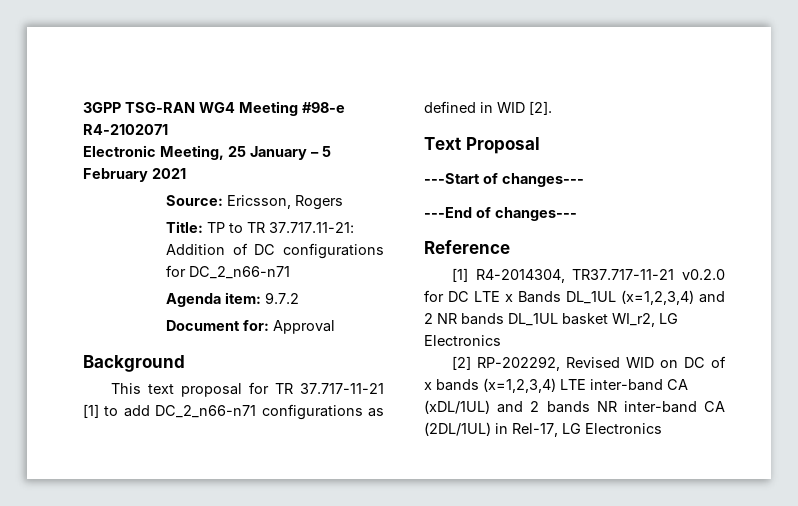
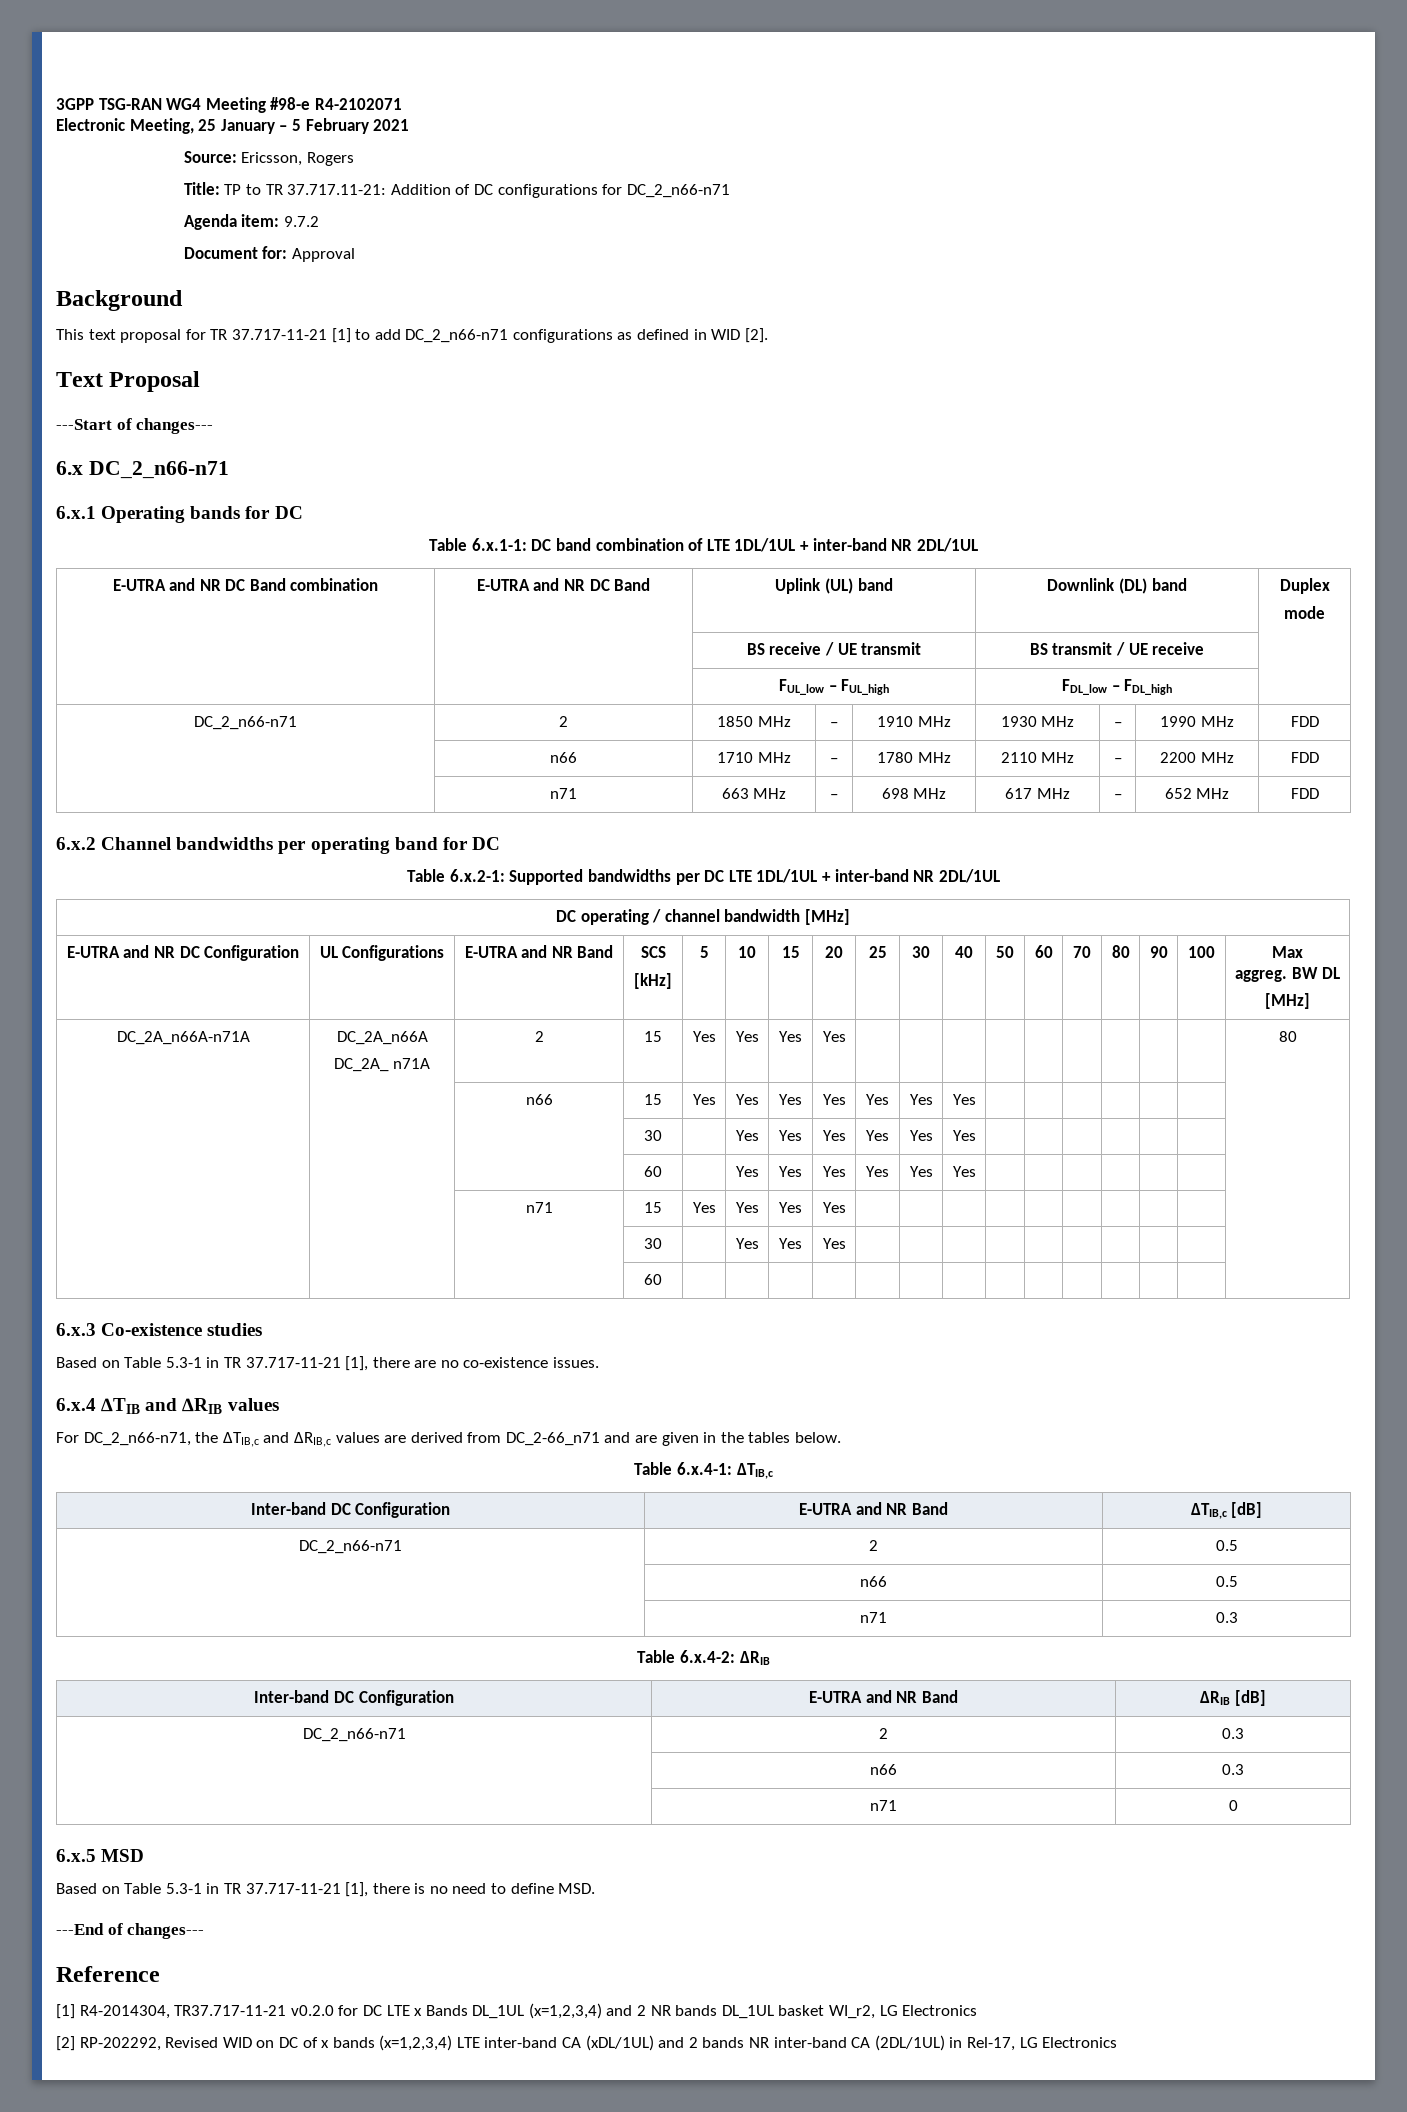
(584, 180) none -> [56,461,229,479] [56,506,303,523] [429,538,978,552] [112,578,379,591] [476,578,651,591] [775,578,893,594] [1047,578,1187,594] [1279,578,1330,594] [1284,606,1325,619] [746,642,922,656] [1029,642,1205,656] [778,679,890,695] [1061,679,1173,695] [194,716,297,730] [559,716,568,727] [717,716,791,727] [830,722,838,727] [877,716,951,727] [1000,716,1075,727] [1113,722,1122,727] [1160,716,1234,727] [1290,716,1319,727] [550,752,577,763] [717,752,791,763] [830,758,838,763] [877,752,951,763] [1000,752,1075,763] [1113,758,1122,763] [1160,752,1234,763] [1290,752,1319,763] [550,788,577,799] [721,788,787,799] [830,794,838,799] [881,788,947,799] [1005,788,1070,799] [1113,794,1122,799] [1164,788,1230,799] [1290,788,1319,799] [56,837,500,854] [407,869,1000,885] [556,909,850,925] [66,945,300,961] [319,945,445,961] [464,945,614,958] [640,946,666,958] [634,973,672,989] [699,946,709,958] [738,946,756,958] [781,946,800,958] [825,946,843,958] [868,946,887,958] [912,946,930,958] [955,946,973,958] [996,946,1014,958] [1034,945,1053,958] [1073,946,1091,958] [1111,945,1130,958] [1149,946,1168,958] [1188,946,1215,958] [1272,946,1303,958] [1235,967,1340,982] [1265,993,1310,1009] [116,1031,250,1045] [336,1031,428,1045] [334,1058,430,1072] [534,1031,544,1042] [644,1031,662,1042] [692,1031,716,1042] [735,1031,759,1042] [779,1031,802,1042] [822,1031,846,1042] [1278,1031,1297,1042] [525,1094,553,1105] [644,1094,662,1105] [692,1094,716,1105] [735,1094,759,1105] [779,1094,802,1105] [822,1094,846,1105] [866,1094,889,1105] [909,1094,933,1105] [952,1094,976,1105] [644,1130,662,1141] [735,1130,759,1141] [779,1130,802,1141] [822,1130,846,1141] [866,1130,889,1141] [909,1130,933,1141] [952,1130,976,1141] [644,1166,662,1177] [735,1166,759,1177] [779,1166,802,1177] [822,1166,846,1177] [866,1166,889,1177] [909,1166,933,1177] [952,1166,976,1177] [525,1202,553,1213] [644,1202,662,1213] [692,1202,716,1213] [735,1202,759,1213] [779,1202,802,1213] [822,1202,846,1213] [644,1238,662,1249] [735,1238,759,1249] [779,1238,802,1249] [822,1238,846,1249] [644,1274,662,1285] [56,1323,263,1336] [56,1356,600,1371] [56,1398,279,1414] [56,1432,842,1447] [634,1462,773,1479] [250,1502,451,1518] [799,1502,948,1515] [1190,1502,1263,1519] [299,1540,402,1554] [869,1540,878,1551] [1215,1540,1238,1551] [860,1576,887,1587] [1215,1576,1238,1587] [860,1612,887,1623] [1215,1612,1238,1623] [637,1650,770,1665] [254,1690,454,1706] [809,1690,958,1703] [1200,1690,1266,1706] [302,1728,406,1742] [879,1728,888,1739] [1222,1728,1244,1739] [870,1764,897,1775] [1222,1764,1244,1775] [870,1800,897,1811] [1228,1800,1238,1811] [56,1849,145,1862] [56,1882,596,1897] // 6.x DC_2_n66-n71 // 6.x.1 Operating bands for DC // Table 6.x.1-1: DC band combination of LTE 1DL/1UL + inter-band NR 2DL/1UL // E-UTRA and NR DC Band combination | E-UTRA and NR DC Band | Uplink (UL) band | Downlink (DL) band | Duplex // mode // | | BS receive / UE transmit | BS transmit / UE receive | // | | FUL_low – FUL_high | FDL_low – FDL_high | // DC_2_n66-n71 | 2 | 1850 MHz | – | 1910 MHz | 1930 MHz | – | 1990 MHz | FDD // | n66 | 1710 MHz | – | 1780 MHz | 2110 MHz | – | 2200 MHz | FDD // | n71 | 663 MHz | – | 698 MHz | 617 MHz | – | 652 MHz | FDD // 6.x.2 Channel bandwidths per operating band for DC // Table 6.x.2-1: Supported bandwidths per DC LTE 1DL/1UL + inter-band NR 2DL/1UL // DC operating / channel bandwidth [MHz] // E-UTRA and NR DC Configuration | UL Configurations | E-UTRA and NR Band | SCS // [kHz] | 5 | 10 | 15 | 20 | 25 | 30 | 40 | 50 | 60 | 70 | 80 | 90 | 100 | Max // aggreg. BW DL // [MHz] // DC_2A_n66A-n71A | DC_2A_n66A // DC_2A_ n71A | 2 | 15 | Yes | Yes | Yes | Yes | | | | | | | | | | 80 // | | n66 | 15 | Yes | Yes | Yes | Yes | Yes | Yes | Yes | | | | | | | // | | | 30 | | Yes | Yes | Yes | Yes | Yes | Yes | | | | | | | // | | | 60 | | Yes | Yes | Yes | Yes | Yes | Yes | | | | | | | // | | n71 | 15 | Yes | Yes | Yes | Yes | | | | | | | | | | // | | | 30 | | Yes | Yes | Yes | | | | | | | | | | // | | | 60 | | | | | | | | | | | | | | // 6.x.3 Co-existence studies // Based on Table 5.3-1 in TR 37.717-11-21 [1], there are no co-existence issues. // 6.x.4 ∆TIB and ∆RIB values // For DC_2_n66-n71, the ΔTIB,c and ΔRIB,c values are derived from DC_2-66_n71 and are given in the tables below. // Table 6.x.4-1: ΔTIB,c // Inter-band DC Configuration | E-UTRA and NR Band | ΔTIB,c [dB] // DC_2_n66-n71 | 2 | 0.5 // | n66 | 0.5 // | n71 | 0.3 // Table 6.x.4-2: ΔRIB // Inter-band DC Configuration | E-UTRA and NR Band | ΔRIB [dB] // DC_2_n66-n71 | 2 | 0.3 // | n66 | 0.3 // | n71 | 0 // 6.x.5 MSD // Based on Table 5.3-1 in TR 37.717-11-21 [1], there is no need to define MSD.

